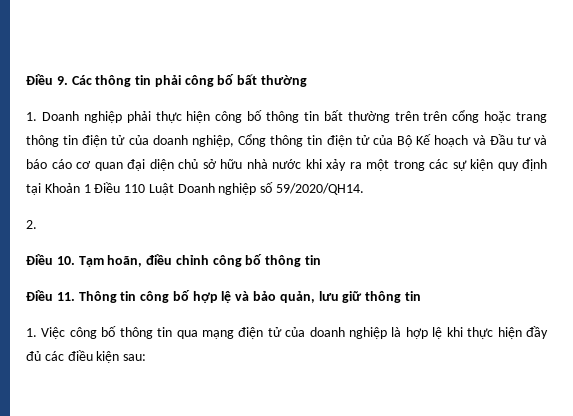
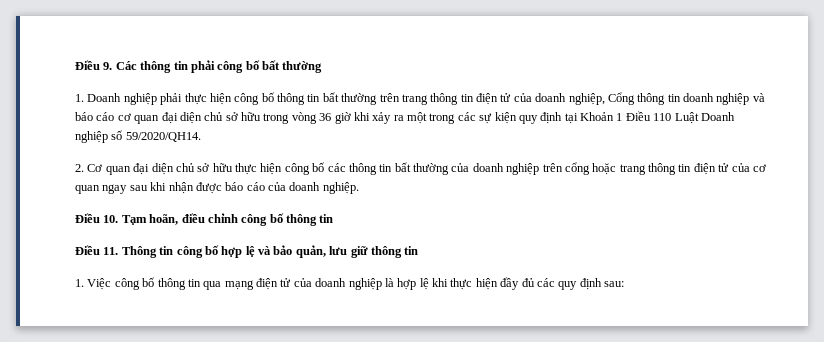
[423,110,512,123] trên cổng hoặc -> (400, 97) none
[326,134,531,147] điện tử của Bộ Kế hoạch và Đầu tư -> [683,93,750,105] doanh nghiệp
[246,159,301,169] nhà nước -> [263,112,351,124] trong vòng 36 giờ
(37, 224) none -> [87,162,766,175] [75,182,359,194] Cơ quan đại diện chủ sở hữu thực hiện công bố các thông tin bất thường của doanh nghiệp trên cổng hoặc trang thông tin điện tử của cơ quan ngay sau khi nhận được báo cáo của doanh nghiệp.
[67,350,120,363] điều kiện -> [558,278,602,290] quy định

